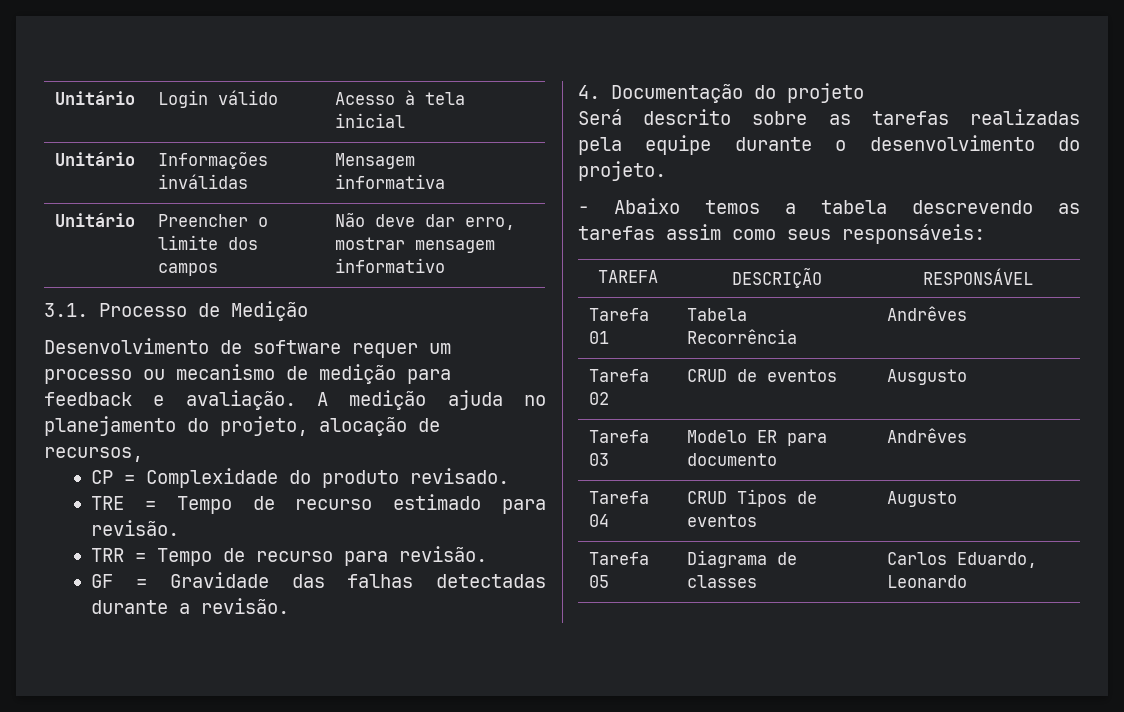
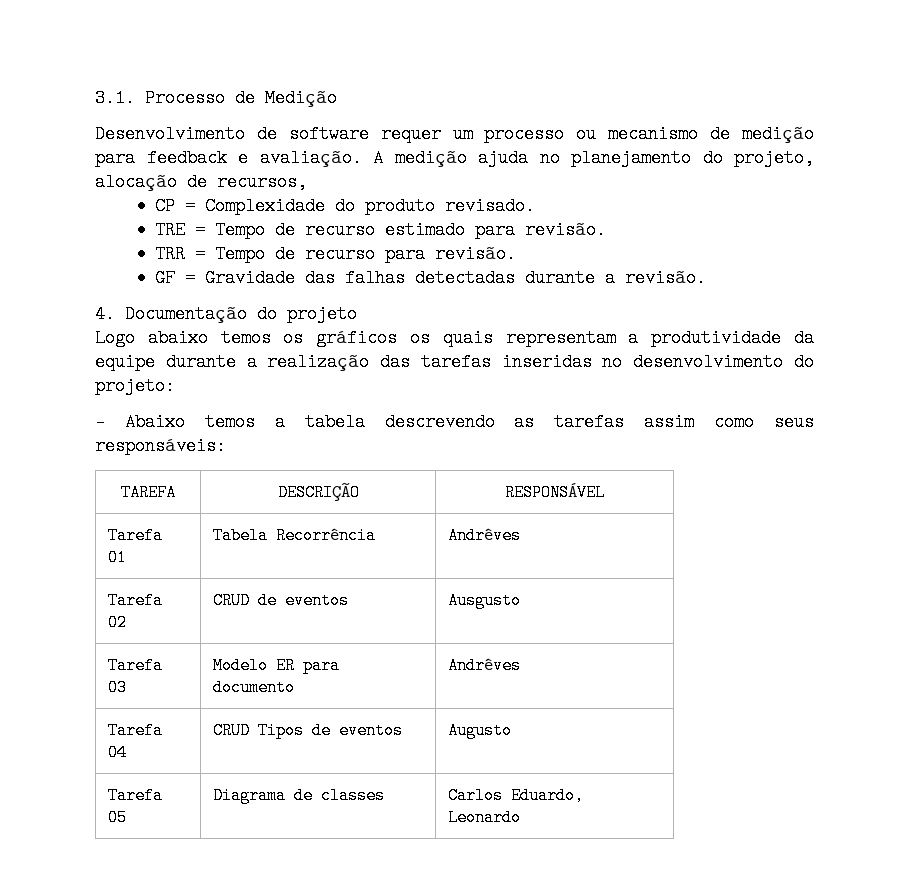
[55,91,136,105] [158,90,279,108] [335,90,466,105] [335,113,406,128] [55,152,136,166] [158,152,269,169] [158,174,249,189] [335,153,416,169] [335,174,446,189] [55,213,136,227] [158,214,269,227] [158,235,259,250] [158,263,219,276] [335,213,516,230] [335,237,496,253] [335,258,446,273] Unitário | Login válido | Acesso à tela inicial // Unitário | Informações inválidas | Mensagem informativa // Unitário | Preencher o limite dos campos | Não deve dar erro, mostrar mensagem informativo // -> (95, 98) none
[578,109,1080,125] [578,135,847,155] Será descrito sobre as tarefas realizadas pela equipe durante o -> [95,329,814,347] [95,353,623,371] Logo abaixo temos os gráficos os quais representam a produtividade da equipe durante a realização das tarefas inseridas no
[578,161,666,181] projeto. -> [95,377,175,395] projeto:

